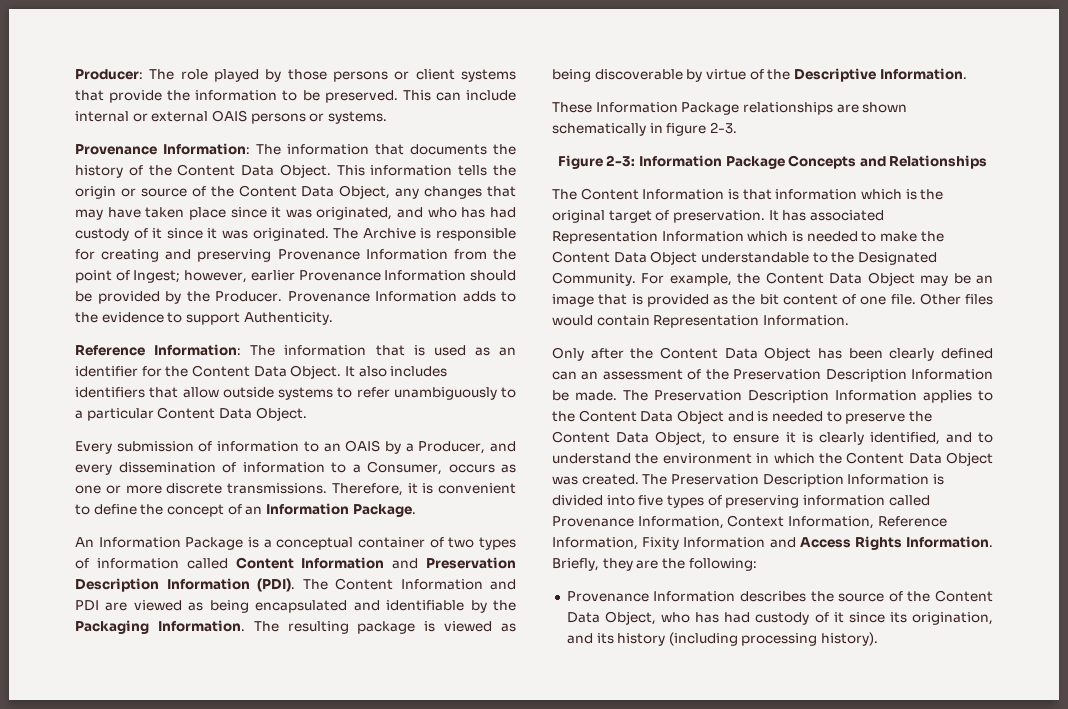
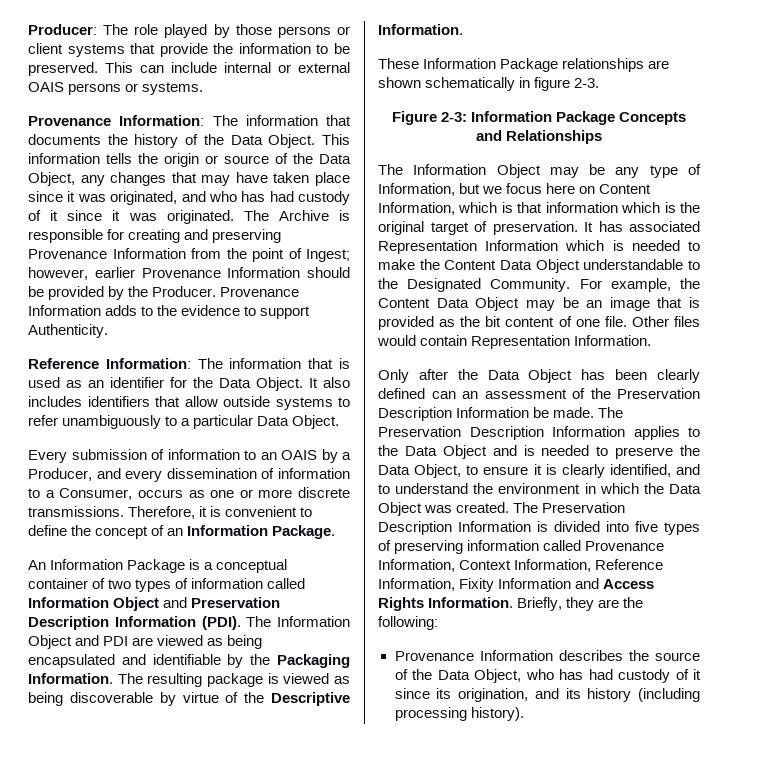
[177,164,236,176] Content -> (224, 139) none
[238,185,297,197] Content -> (313, 158) none
[191,365,250,377] Content -> (213, 382) none
[157,407,216,419] Content -> (254, 422) none
[235,557,385,569] Content Information -> [28,597,160,611] Information Object
[335,578,483,590] Content Information -> [277,616,350,627] [28,635,72,649] Information Object
[580,188,725,200] Content Information -> [413,164,701,178] [378,183,652,196] [378,202,498,215] Information Object may be any type of Information, but we focus here on Content Information, which
[660,347,718,359] Content -> (478, 374) none
[578,410,637,422] Content -> (398, 450) none
[552,431,610,443] Content -> (700, 450) none
[846,452,905,464] Content -> (664, 488) none
[935,590,993,602] Content -> (432, 674) none

